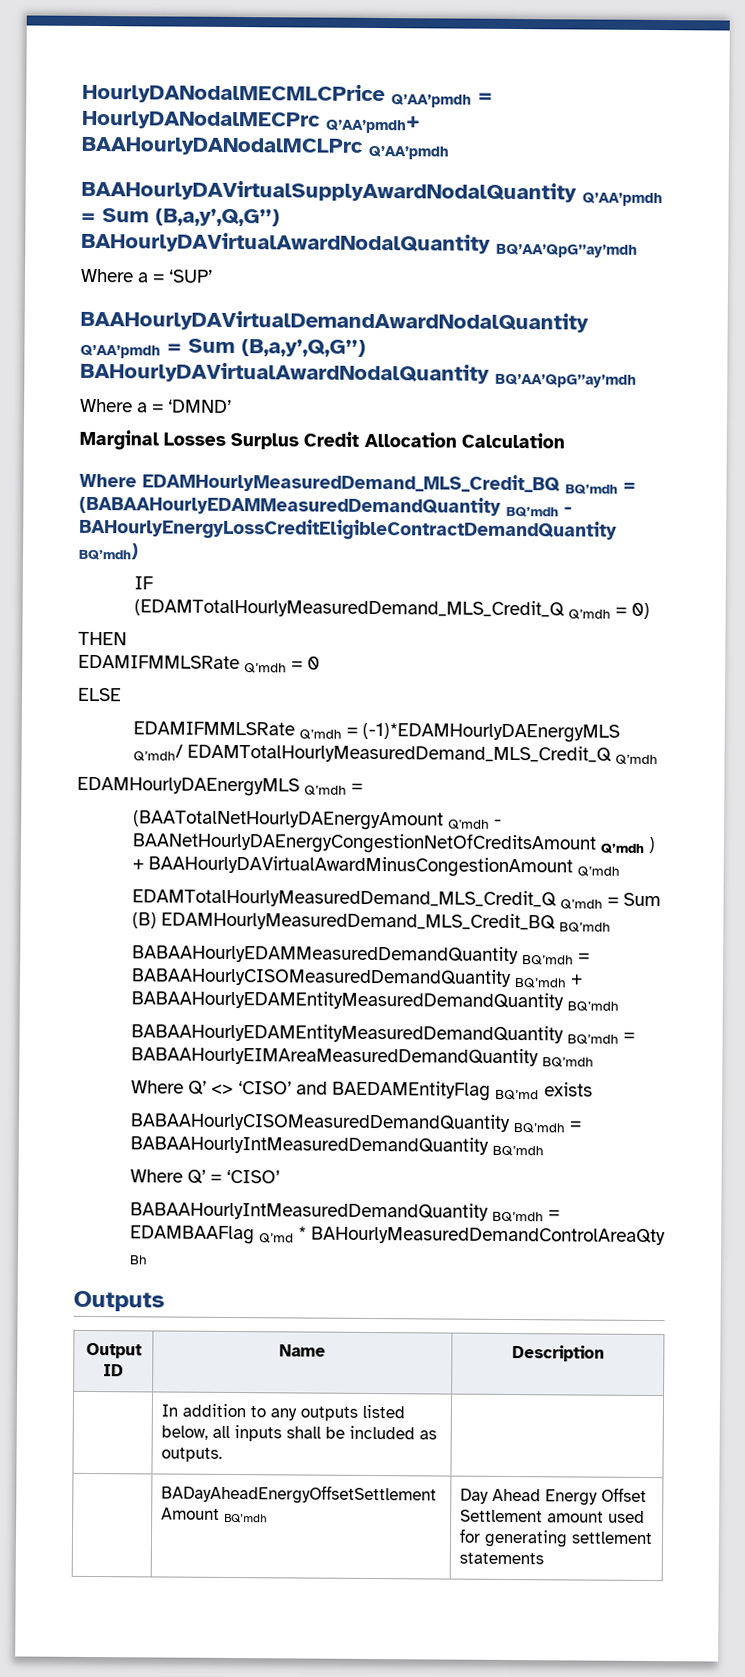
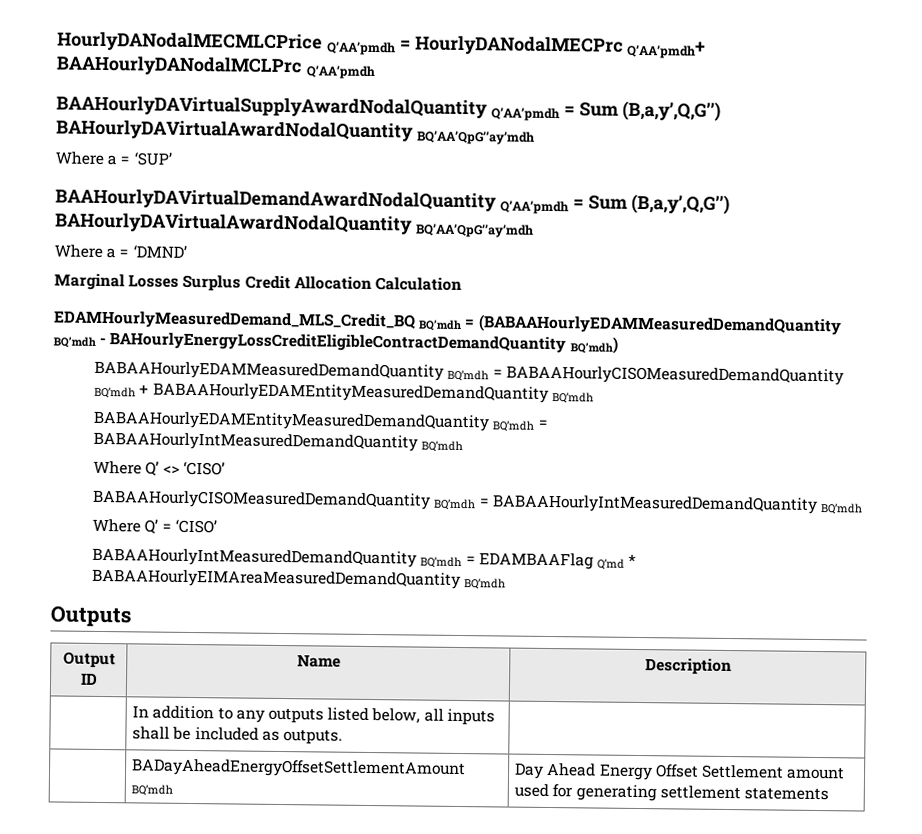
[79,473,137,488] Where -> (462, 284) none
[133,576,153,590] [133,598,651,620] [78,631,127,646] [78,654,321,674] [77,687,122,702] [132,721,621,743] [132,743,658,766] [77,776,364,797] [132,810,502,831] [131,831,656,855] [131,855,620,878] [131,888,662,910] [131,911,611,933] // IF // (EDAMTotalHourlyMeasuredDemand_MLS_Credit_Q Q’mdh = 0) // THEN // EDAMIFMMLSRate Q’mdh = 0 // ELSE // EDAMIFMMLSRate Q’mdh = (-1)*EDAMHourlyDAEnergyMLS Q’mdh/ EDAMTotalHourlyMeasuredDemand_MLS_Credit_Q Q’mdh // EDAMHourlyDAEnergyMLS Q’mdh = // (BAATotalNetHourlyDAEnergyAmount Q'mdh - BAANetHourlyDAEnergyCongestionNetOfCreditsAmount Q’mdh ) + BAAHourlyDAVirtualAwardMinusCongestionAmount Q’mdh // EDAMTotalHourlyMeasuredDemand_MLS_Credit_Q Q’mdh = Sum (B) EDAMHourlyMeasuredDemand_MLS_Credit_BQ BQ’mdh -> (618, 345) none
[130,1046,539,1067] BABAAHourlyEIMAreaMeasuredDemandQuantity -> [93,431,419,452] BABAAHourlyIntMeasuredDemandQuantity
[296,1080,593,1101] and BAEDAMEntityFlag BQ’md exists -> (225, 468) none
[311,1226,667,1246] [128,1255,148,1265] BAHourlyMeasuredDemandControlAreaQty Bh -> [92,568,507,590] BABAAHourlyEIMAreaMeasuredDemandQuantity BQ’mdh

